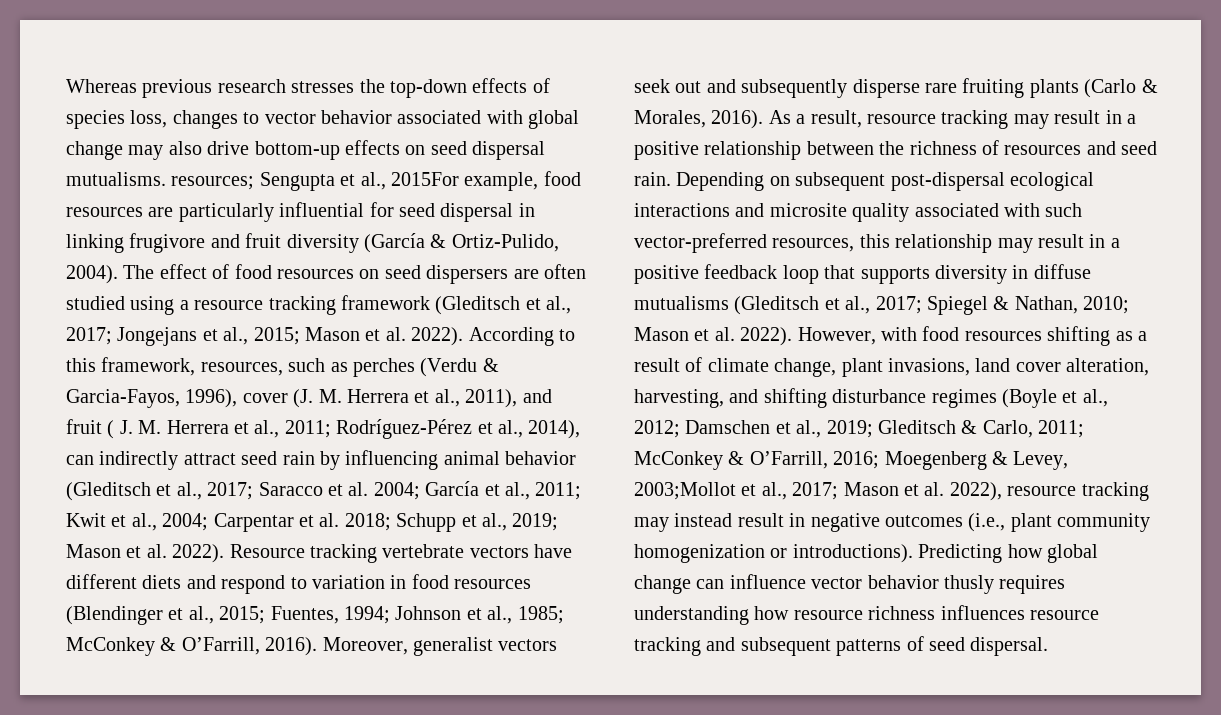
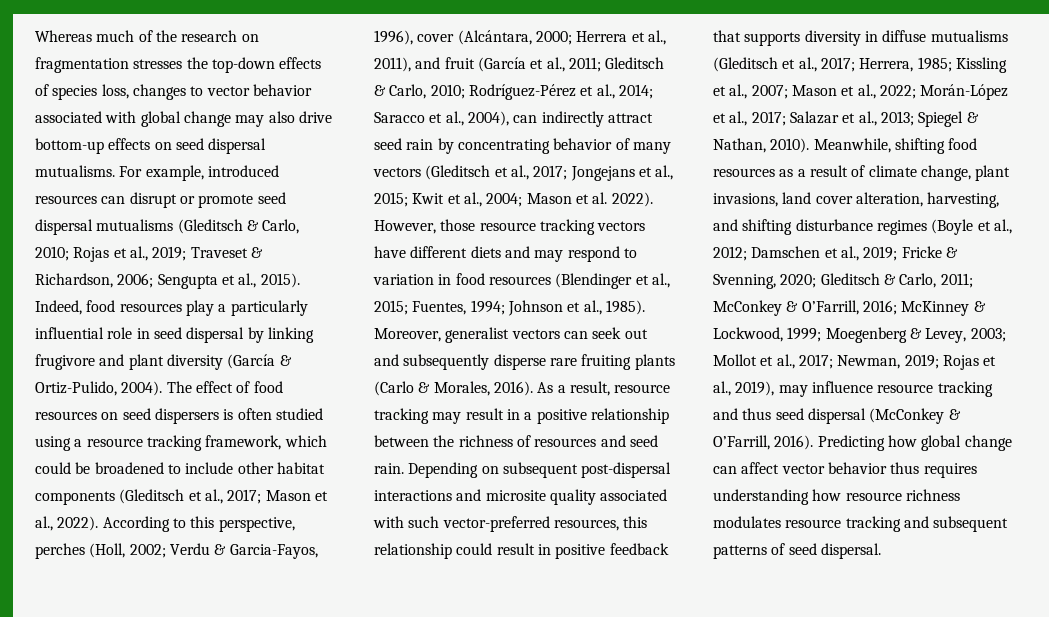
[142,79,286,98] previous research -> [96,30,259,42] [35,57,129,73] much of the research on fragmentation
[171,171,581,191] [66,202,535,222] resources; Sengupta et al., 2015For example, food resources are particularly influential for seed dispersal in -> [119,165,279,181] [35,192,286,208] [35,219,300,235] [35,246,263,262] [35,273,300,289] [35,300,308,316] [35,327,264,343] For example, introduced resources can disrupt or promote seed dispersal mutualisms (Gleditsch & Carlo, 2010; Rojas et al., 2019; Traveset & Richardson, 2006; Sengupta et al., 2015). Indeed, food resources play a particularly influential role in seed dispersal by
[245,233,282,248] fruit -> [128,354,164,370] plant
[513,269,539,279] are -> [223,409,234,420] is
[341,295,430,310] framework -> [205,435,327,450] [35,462,325,474] [35,489,328,505] [35,516,295,532] [35,543,318,559] [374,30,666,45] [374,57,665,72] [374,84,653,100] [374,111,653,127] [374,138,671,154] [373,167,421,177] framework, which could be broadened to include other habitat components (Gleditsch et al., 2017; Mason et al., 2022). According to this perspective, perches (Holl, 2002; Verdu & Garcia-Fayos, 1996), cover (Alcántara, 2000; Herrera et al., 2011), and fruit (García et al., 2011; Gleditsch & Carlo, 2010; Rodríguez-Pérez et al., 2014; Saracco et al., 2004), can indirectly attract seed rain by concentrating behavior of many vectors
[305,327,575,346] [66,357,499,377] [66,389,552,408] [66,419,581,439] [66,450,577,470] [66,481,582,501] [66,513,559,532] [66,544,465,563] Mason et al. 2022). According to this framework, resources, such as perches (Verdu & Garcia-Fayos, 1996), cover (J. M. Herrera et al., 2011), and fruit ( J. M. Herrera et al., 2011; Rodríguez-Pérez et al., 2014), can indirectly attract seed rain by influencing animal behavior (Gleditsch et al., 2017; Saracco et al. 2004; García et al., 2011; Kwit et al., 2004; Carpentar et al. 2018; Schupp et al., 2019; Mason et al. 2022). Resource tracking vertebrate -> [412,192,653,207] [374,219,595,235] Kwit et al., 2004; Mason et al. 2022). However, those resource tracking
(216, 582) none -> [534,250,564,262] may
[517,606,564,624] [66,637,318,656] 1985; McConkey & O’Farrill, 2016). -> [605,300,645,315] 1985).
(558, 645) none -> [563,331,588,339] can
[1010,172,1094,191] ecological -> (672, 470) none
[997,234,1120,253] may result in a -> [456,543,551,555] could result in
[782,265,819,284] loop -> (669, 549) none
[927,296,1130,315] [634,326,1111,346] Spiegel & Nathan, 2010; Mason et al. 2022). However, with food resources shifting -> [859,57,1007,73] [713,84,1009,100] [713,111,979,127] [713,138,978,154] [713,168,775,177] Herrera, 1985; Kissling et al., 2007; Mason et al., 2022; Morán-López et al., 2017; Salazar et al., 2013; Spiegel & Nathan, 2010). Meanwhile, shifting food resources
(873, 429) none -> [901,246,958,258] [713,274,817,289] Fricke & Svenning, 2020;
(880, 460) none -> [901,301,986,316] [713,327,822,342] McKinney & Lockwood, 1999;
[634,482,1149,501] [634,513,1151,532] [634,544,913,563] 2003;Mollot et al., 2017; Mason et al. 2022), resource tracking may instead result in negative outcomes (i.e., plant community homogenization or introductions). -> [970,328,1006,342] [713,354,997,370] [713,381,993,397] [713,408,961,424] [713,435,814,450] 2003; Mollot et al., 2017; Newman, 2019; Rojas et al., 2019), may influence resource tracking and thus seed dispersal (McConkey & O’Farrill, 2016).
[729,574,994,594] influence vector behavior thusly -> [741,462,920,474] affect vector behavior thus
[940,605,1025,620] influences -> [713,516,781,528] modulates

